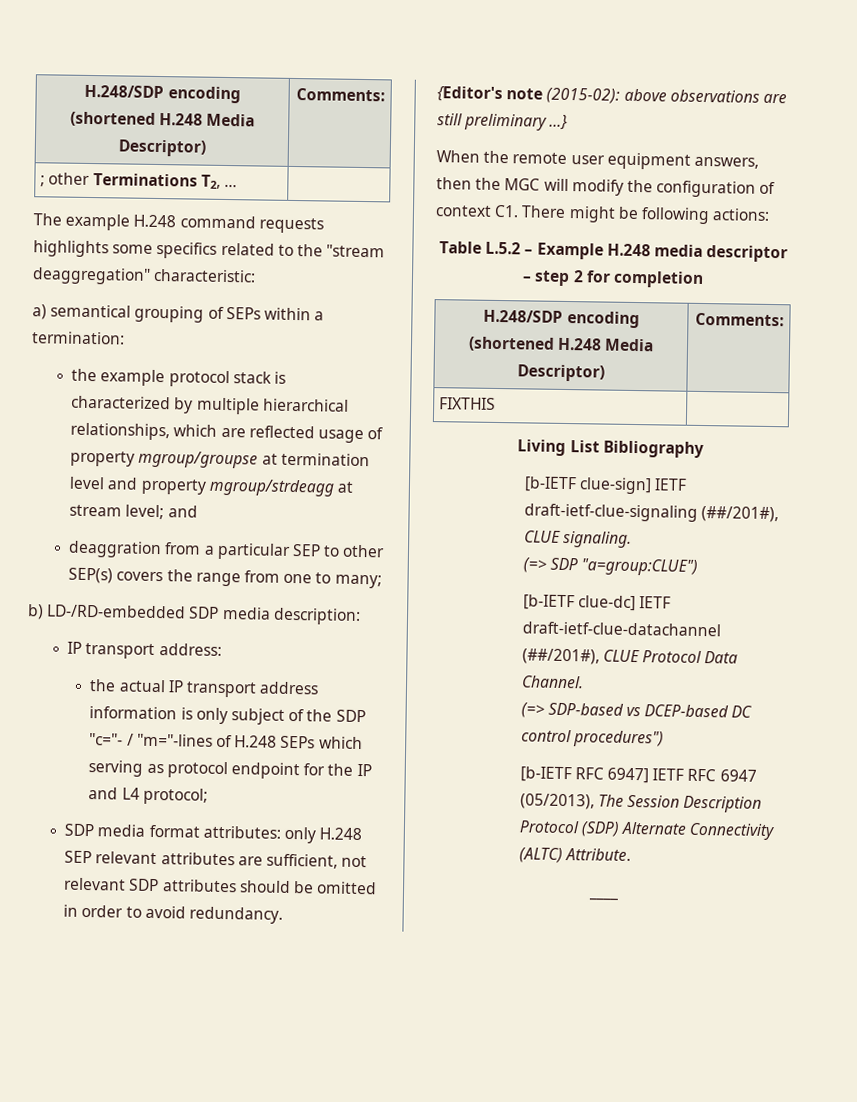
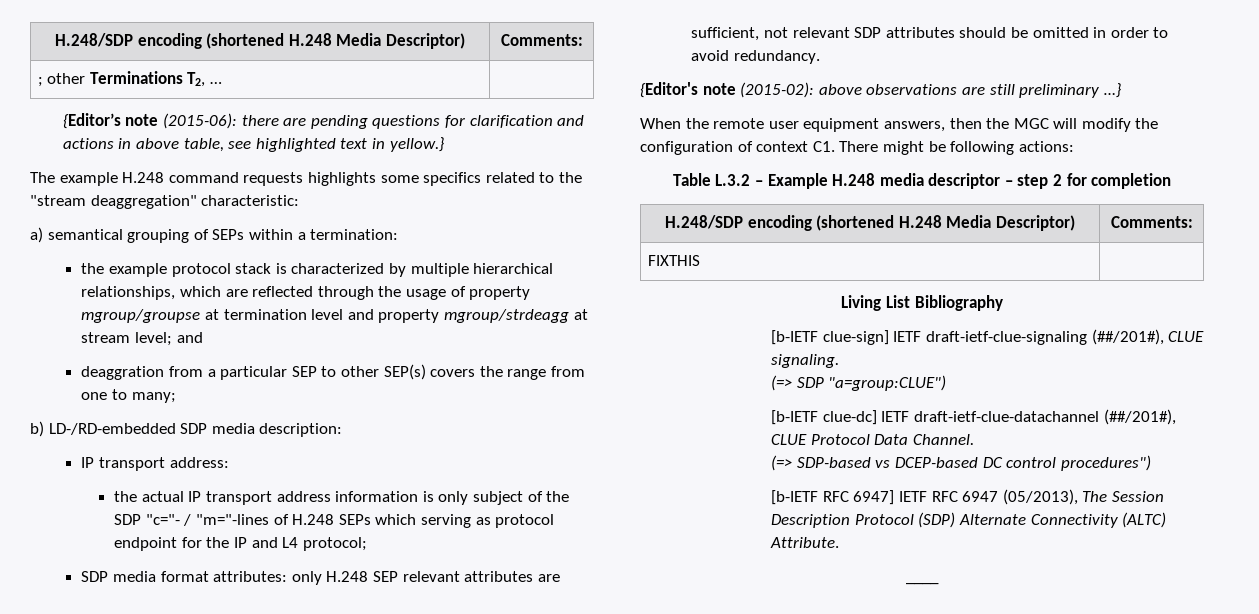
(237, 185) none -> [62,113,585,129] [62,137,444,152] // {Editor’s note (2015-06): there are pending questions for clarification and actions in above table, see highlighted text in yellow.}
(315, 432) none -> [317,286,402,300] through the
[485,241,522,255] L.5.2 -> [715,174,751,186] L.3.2

